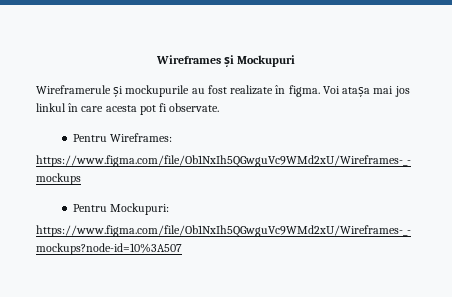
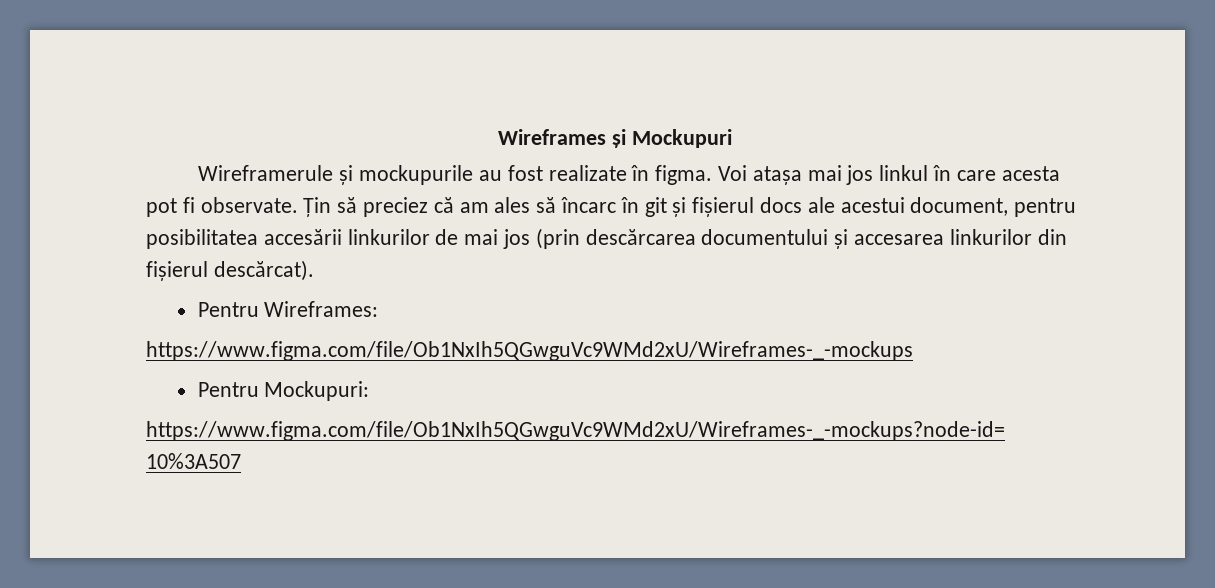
(220, 107) none -> [303,197,1077,217] [146,228,1067,249] [146,260,314,281] Țin să preciez că am ales să încarc în git și fișierul docs ale acestui document, pentru posibilitatea accesării linkurilor de mai jos (prin descărcarea documentului și accesarea linkurilor din fișierul descărcat).

